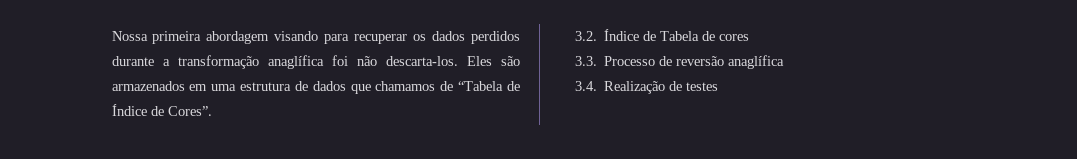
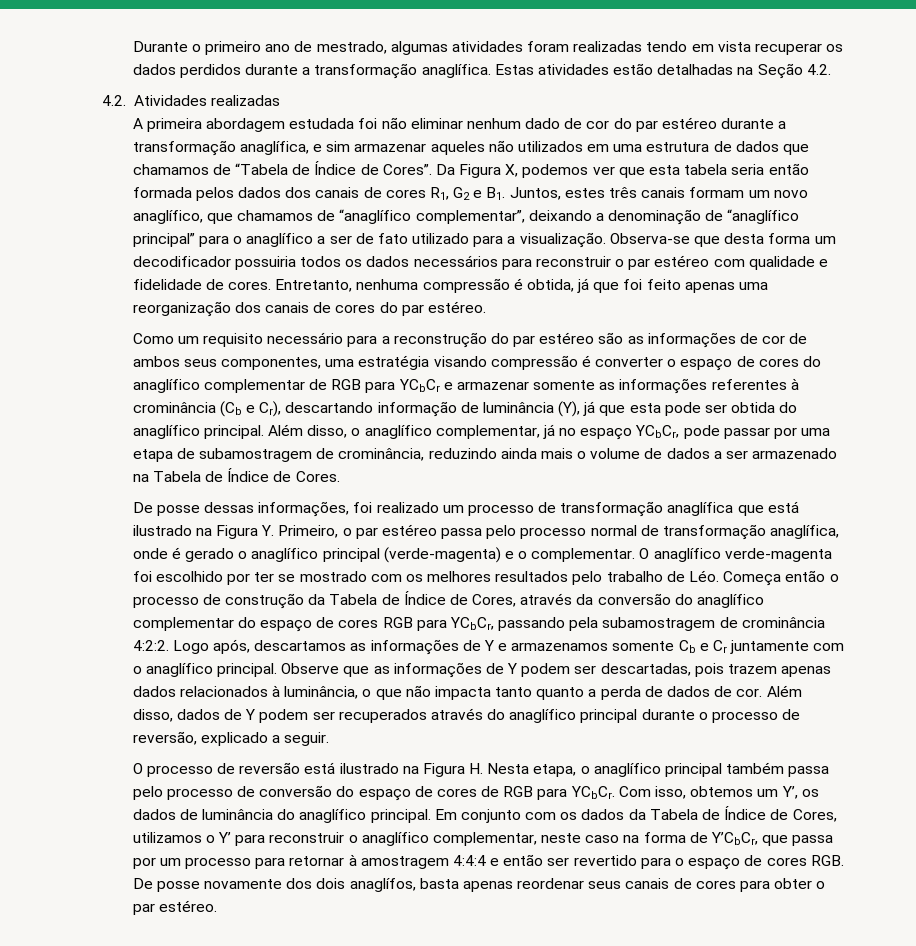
[111,31,350,44] Nossa primeira abordagem visando para -> [132,41,751,55] Durante o primeiro ano de mestrado, algumas atividades foram realizadas tendo em vista
[267,55,520,69] [111,81,185,91] anaglífica foi não descarta-los. Eles são armazenados -> [421,63,831,79] [101,95,280,106] [132,117,787,132] [132,140,583,156] anaglífica. Estas atividades estão detalhadas na Seção 4.2. // 4.2. Atividades realizadas // A primeira abordagem estudada foi não eliminar nenhum dado de cor do par estéreo durante a transformação anaglífica, e sim armazenar aqueles não utilizados
[574,29,750,41] [574,55,785,69] [574,81,719,94] // 3.2. Índice de Tabela de cores // 3.3. Processo de reversão anaglífica // 3.4. Realização de testes -> [435,163,809,178] [132,187,808,201] [132,209,800,225] [132,232,836,248] [132,255,828,270] [132,278,768,293] [132,301,486,317] [132,332,808,348] [132,355,821,371] [132,378,799,394] [132,401,798,417] [132,424,831,440] [132,448,838,462] [132,468,340,482] [132,501,799,517] [132,524,840,540] [132,547,832,563] [132,570,839,586] [132,591,764,609] [132,617,825,632] [132,639,845,655] [132,662,832,678] [132,685,802,700] [132,708,801,723] [132,731,330,746] [132,762,830,777] [132,785,819,801] [132,806,837,823] [132,832,834,846] [132,854,844,870] [132,878,826,892] [132,900,217,915] Da Figura X, podemos ver que esta tabela seria então formada pelos dados dos canais de cores R1, G2 e B1. Juntos, estes três canais formam um novo anaglífico, que chamamos de “anaglífico complementar”, deixando a denominação de “anaglífico principal” para o anaglífico a ser de fato utilizado para a visualização. Observa-se que desta forma um decodificador possuiria todos os dados necessários para reconstruir o par estéreo com qualidade e fidelidade de cores. Entretanto, nenhuma compressão é obtida, já que foi feito apenas uma reorganização dos canais de cores do par estéreo. // Como um requisito necessário para a reconstrução do par estéreo são as informações de cor de ambos seus componentes, uma estratégia visando compressão é converter o espaço de cores do anaglífico complementar de RGB para YCbCr e armazenar somente as informações referentes à crominância (Cb e Cr), descartando informação de luminância (Y), já que esta pode ser obtida do anaglífico principal. Além disso, o anaglífico complementar, já no espaço YCbCr, pode passar por uma etapa de subamostragem de crominância, reduzindo ainda mais o volume de dados a ser armazenado na Tabela de Índice de Cores. // De posse dessas informações, foi realizado um processo de transformação anaglífica que está ilustrado na Figura Y. Primeiro, o par estéreo passa pelo processo normal de transformação anaglífica, onde é gerado o anaglífico principal (verde-magenta) e o complementar. O anaglífico verde-magenta foi escolhido por ter se mostrado com os melhores resultados pelo trabalho de Léo. Começa então o processo de construção da Tabela de Índice de Cores, através da conversão do anaglífico complementar do espaço de cores RGB para YCbCr, passando pela subamostragem de crominância 4:2:2. Logo após, descartamos as informações de Y e armazenamos somente Cb e Cr juntamente com o anaglífico principal. Observe que as informações de Y podem ser descartadas, pois trazem apenas dados relacionados à luminância, o que não impacta tanto quanto a perda de dados de cor. Além disso, dados de Y podem ser recuperados através do anaglífico principal durante o processo de reversão, explicado a seguir. // O processo de reversão está ilustrado na Figura H. Nesta etapa, o anaglífico principal também passa pelo processo de conversão do espaço de cores de RGB para YCbCr. Com isso, obtemos um Y’, os dados de luminância do anaglífico principal. Em conjunto com os dados da Tabela de Índice de Cores, utilizamos o Y’ para reconstruir o anaglífico complementar, neste caso na forma de Y’CbCr, que passa por um processo para retornar à amostragem 4:4:4 e então ser revertido para o espaço de cores RGB. De posse novamente dos dois anaglífos, basta apenas reordenar seus canais de cores para obter o par estéreo.

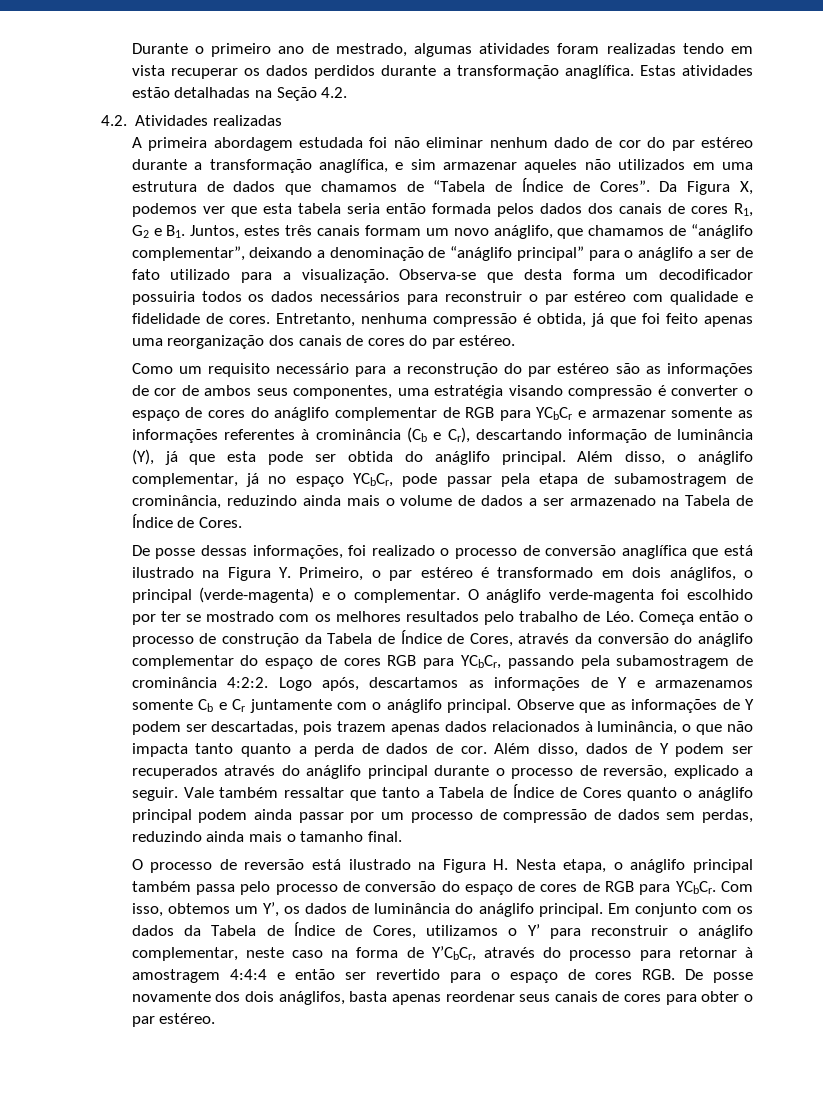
[132,209,412,224] anaglífico, que chamamos de “anaglífico -> [493,224,753,239] anáglifo, que chamamos de “anáglifo
[727,209,800,224] “anaglífico -> [450,246,513,261] “anáglifo
[246,233,314,247] anaglífico -> [637,247,693,261] anáglifo
[132,379,200,393] anaglífico -> [274,407,330,421] anáglifo
[132,425,200,439] anaglífico -> [434,451,490,465] anáglifo
[364,425,432,439] anaglífico -> [697,451,753,465] anáglifo
[773,427,831,439] por uma -> [500,473,530,487] pela
[442,501,664,517] um processo de transformação -> [440,545,617,559] o processo de conversão
[441,524,840,540] [132,547,319,562] passa pelo processo normal de transformação anaglífica, onde é gerado o anaglífico -> [480,567,753,581] é transformado em dois anáglifos, o
[653,548,721,562] anaglífico -> [486,589,542,603] anáglifo
[696,594,764,608] anaglífico -> [697,633,753,647] anáglifo
[145,663,213,677] anaglífico -> [386,699,442,713] anáglifo
[509,709,577,723] anaglífico -> [306,765,362,779] anáglifo
(330, 739) none -> [183,784,753,801] [131,809,753,823] [131,831,402,842] Vale também ressaltar que tanto a Tabela de Índice de Cores quanto o anáglifo principal podem ainda passar por um processo de compressão de dados sem perdas, reduzindo ainda mais o tamanho final.
[593,763,661,777] anaglífico -> [630,859,686,873] anáglifo
[299,809,367,823] anaglífico -> [478,903,534,917] anáglifo
[361,832,429,846] anaglífico -> [697,925,753,939] anáglifo
[762,835,834,846] [132,857,181,869] que passa por um -> [484,947,562,958] através do
[349,878,416,892] anaglífos, -> [278,991,345,1005] anáglifos,

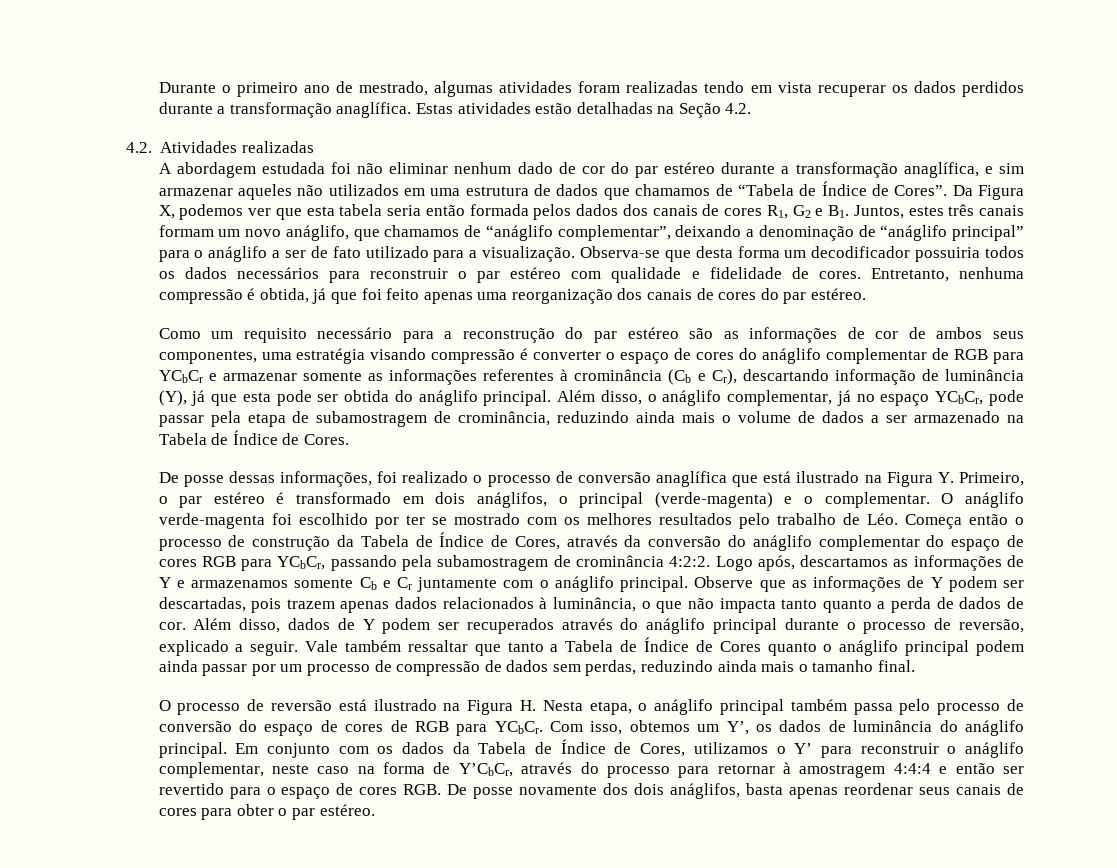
[148,137,208,151] primeira -> (172, 168) none

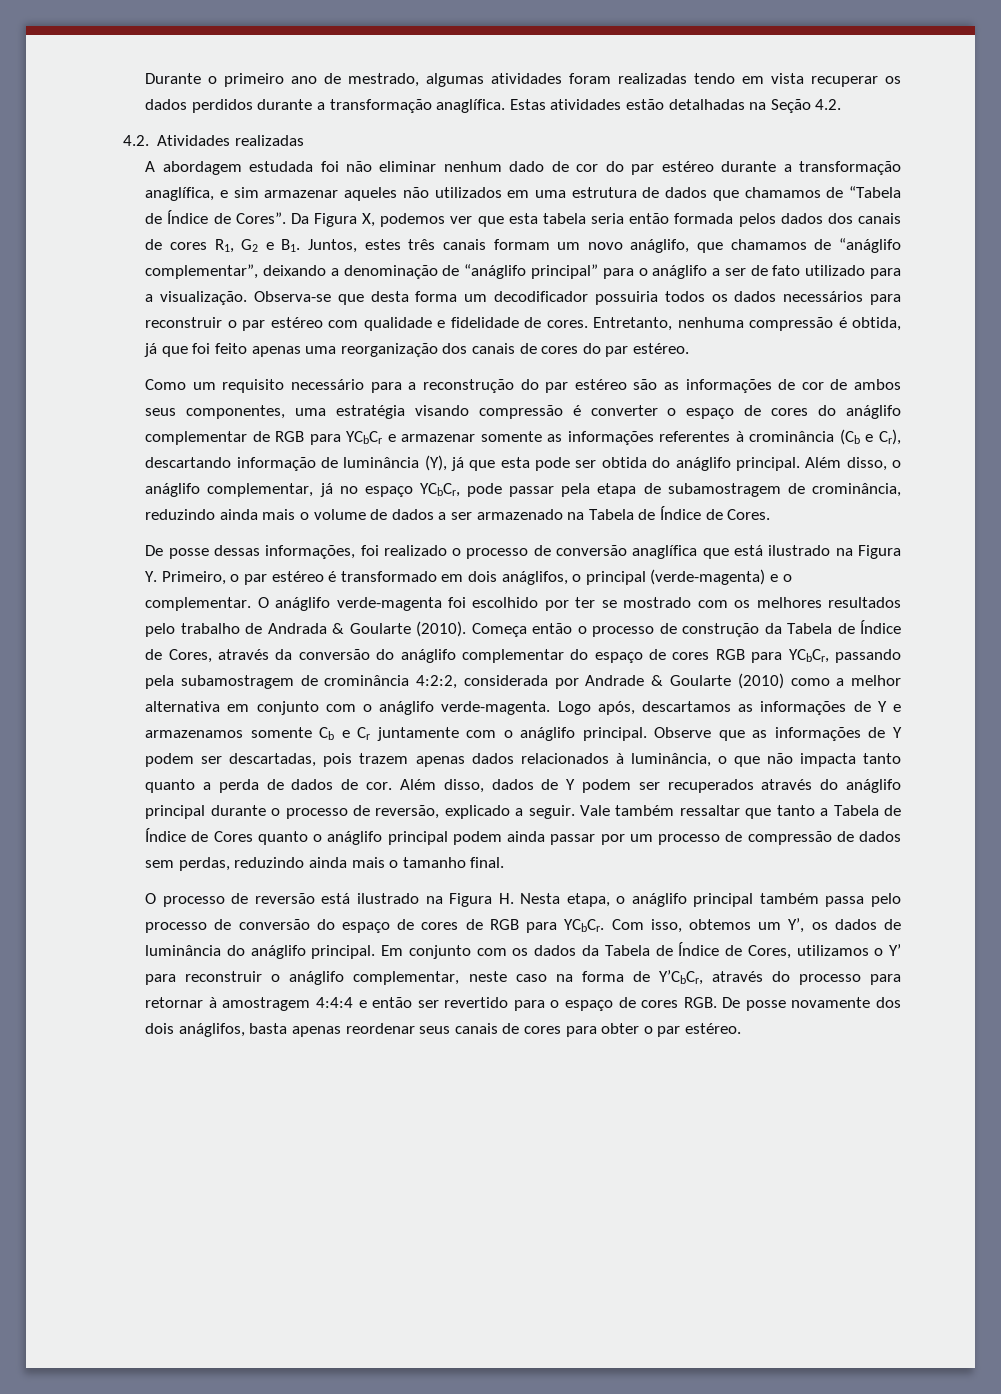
[866,513,898,525] Léo. -> [267,621,467,637] Andrada & Goularte (2010).
[669,556,711,567] 4:2:2. -> [416,673,901,689] [145,701,551,715] 4:2:2, considerada por Andrade & Goularte (2010) como a melhor alternativa em conjunto com o anáglifo verde-magenta.

